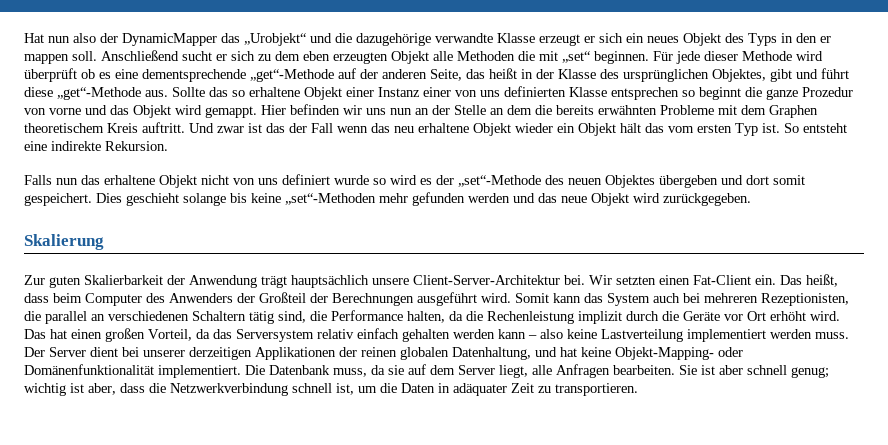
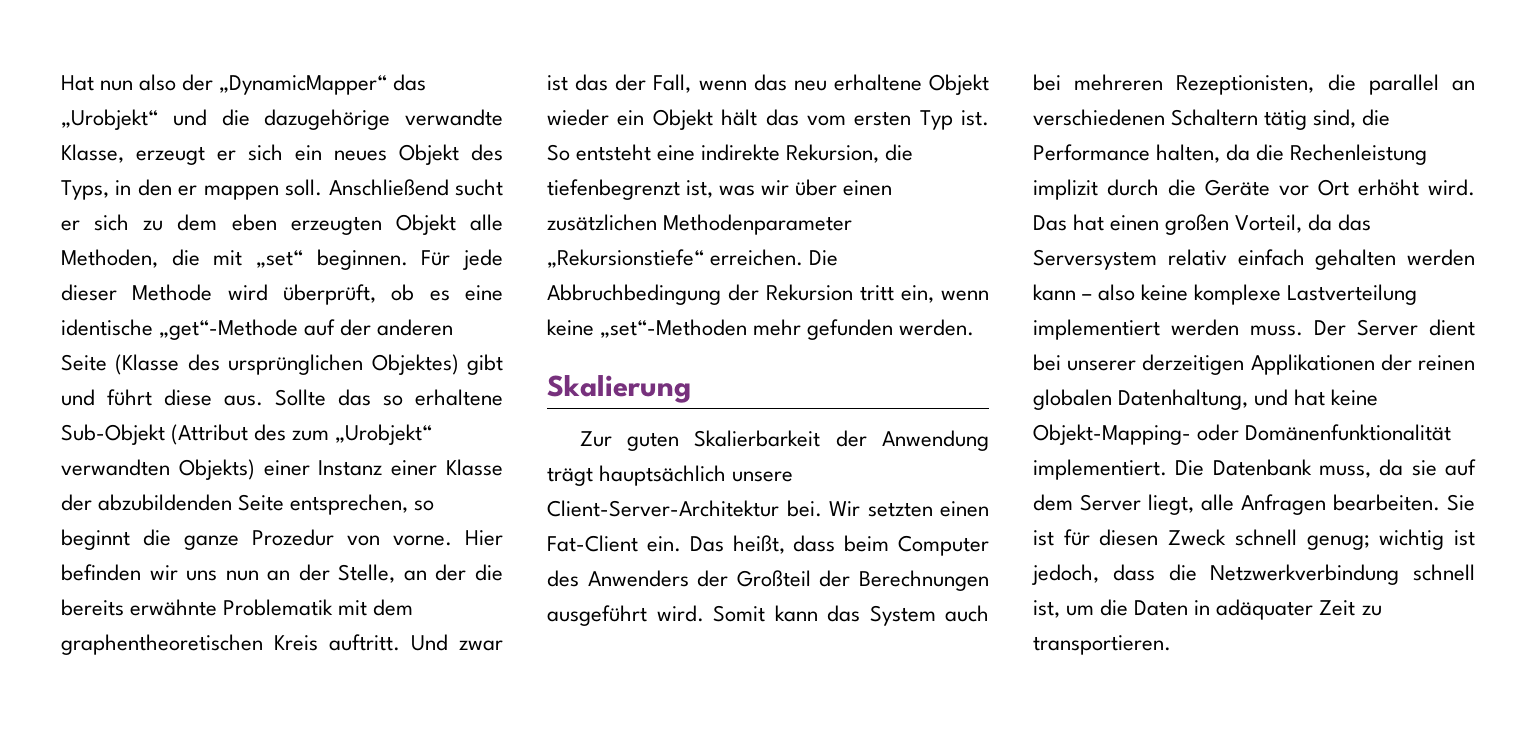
[122,33,217,46] DynamicMapper -> [219,75,388,95] „DynamicMapper“
[497,33,535,43] Klasse -> [61,144,124,163] Klasse,
[748,33,777,46] Typs -> [61,180,109,200] Typs,
[457,51,515,61] Methoden -> [61,249,158,268] Methoden,
[24,68,77,82] überprüft -> [283,284,376,305] überprüft,
[142,69,246,82] dementsprechende -> [61,319,153,336] identische
[430,68,596,81] Seite, das heißt in der Klasse -> [61,354,180,375] Seite (Klasse
[712,69,766,82] Objektes, -> [371,354,459,375] Objektes)
[57,87,141,100] „get“-Methode -> (212, 397) none
[304,86,679,100] Objekt einer Instanz einer von uns definierten Klasse entsprechen -> [61,424,433,445] [61,459,504,480] [61,494,409,515] Sub-Objekt (Attribut des zum „Urobjekt“ verwandten Objekts) einer Instanz einer Klasse der abzubildenden Seite entsprechen,
[49,105,257,118] vorne und das Objekt wird gemappt. -> [393,535,452,546] vorne.
[454,105,818,118] [24,123,104,133] Stelle an dem die bereits erwähnten Probleme mit dem Graphen theoretischem -> [338,564,503,583] [61,599,414,616] [61,634,263,655] Stelle, an der die bereits erwähnte Problematik mit dem graphentheoretischen
[311,123,333,133] Fall -> [653,74,692,93] Fall,
[105,141,168,151] [24,174,805,188] [24,192,751,206] Rekursion. // Falls nun das erhaltene Objekt nicht von uns definiert wurde so wird es der „set“-Methode des neuen Objektes übergeben und dort somit gespeichert. Dies geschieht solange bis keine „set“-Methoden mehr gefunden werden und das neue Objekt wird zurückgegeben. -> [786,144,914,163] [547,179,893,200] [547,214,853,235] [547,249,839,268] [547,284,989,305] [547,319,975,340] Rekursion, die tiefenbegrenzt ist, was wir über einen zusätzlichen Methodenparameter „Rekursionstiefe“ erreichen. Die Abbruchbedingung der Rekursion tritt ein, wenn keine „set“-Methoden mehr gefunden werden.
(597, 334) none -> [1194,284,1282,305] komplexe
[719,365,743,375] aber -> [1063,529,1227,546] für diesen Zweck
[88,383,116,395] aber, -> [1031,564,1099,585] jedoch,

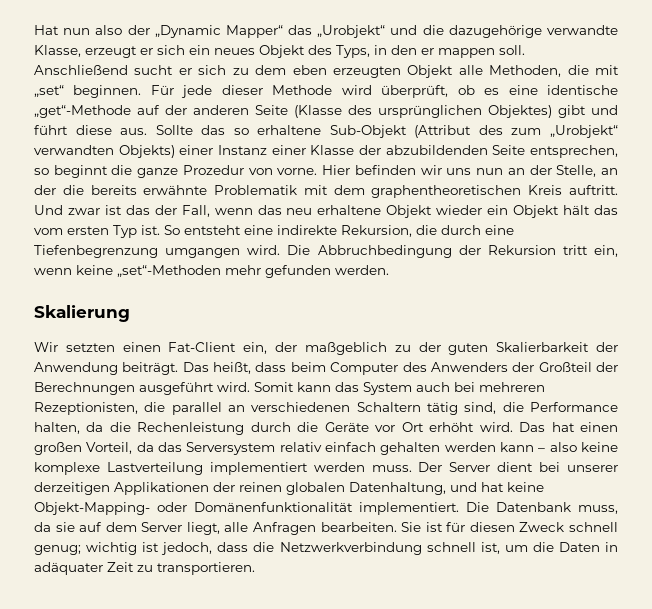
[219,75,388,95] „DynamicMapper“ -> [154,25,283,38] „Dynamic Mapper“
[547,179,893,200] [547,214,853,235] [547,249,804,268] tiefenbegrenzt ist, was wir über einen zusätzlichen Methodenparameter „Rekursionstiefe“ erreichen. -> [441,225,514,235] [34,245,281,258] durch eine Tiefenbegrenzung umgangen wird.
[579,430,989,451] [547,465,794,486] [547,500,989,517] [547,535,681,552] Zur guten Skalierbarkeit der Anwendung trägt hauptsächlich unsere Client-Server-Architektur bei. Wir setzten einen Fat-Client ein. -> [34,342,618,355] [34,362,179,375] Wir setzten einen Fat-Client ein, der maßgeblich zu der guten Skalierbarkeit der Anwendung beiträgt.
[1033,179,1098,200] implizit -> (245, 428) none

